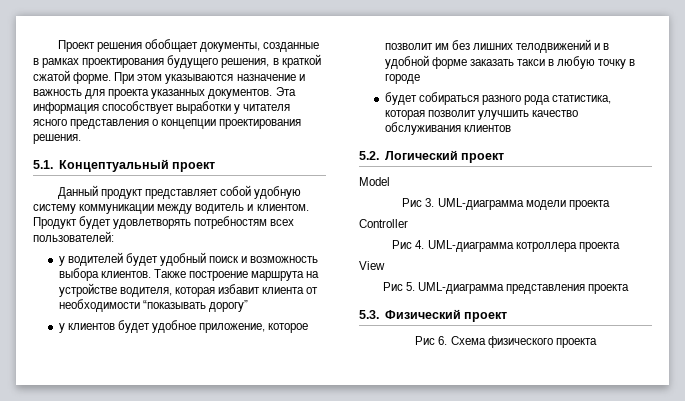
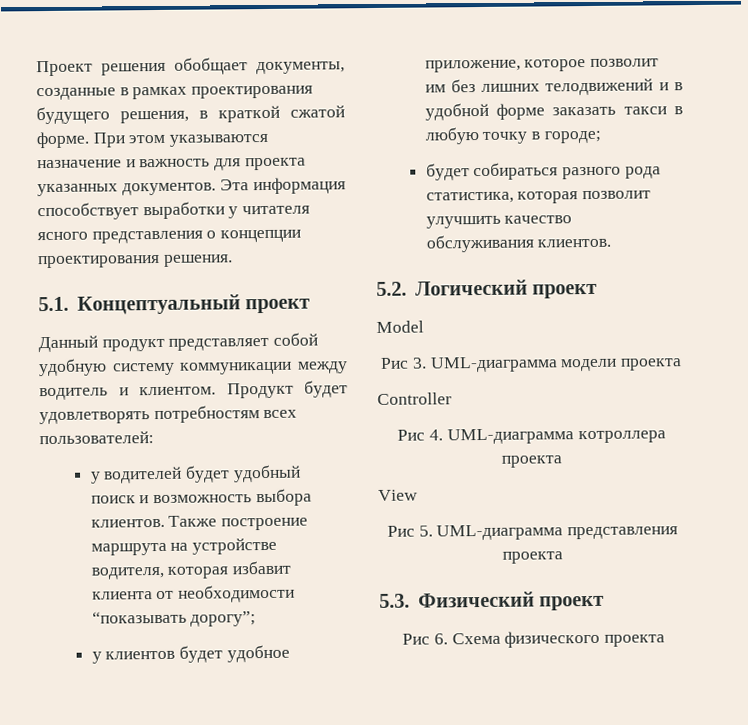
[208,300,248,312] дорогу” -> [190,611,257,627] дорогу”;
[384,74,420,84] городе -> [543,130,601,144] городе;
[463,125,511,132] клиентов -> [537,238,612,248] клиентов.

